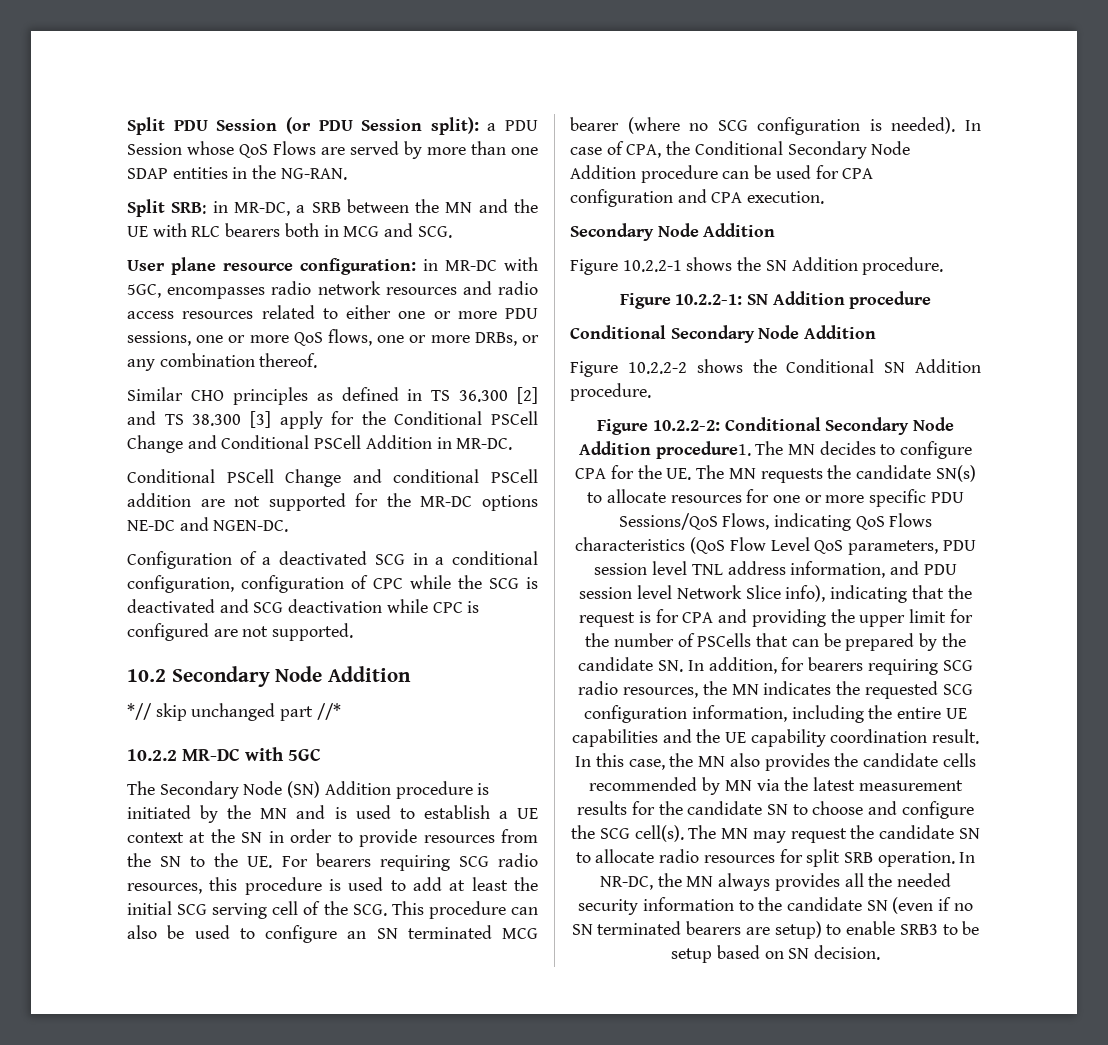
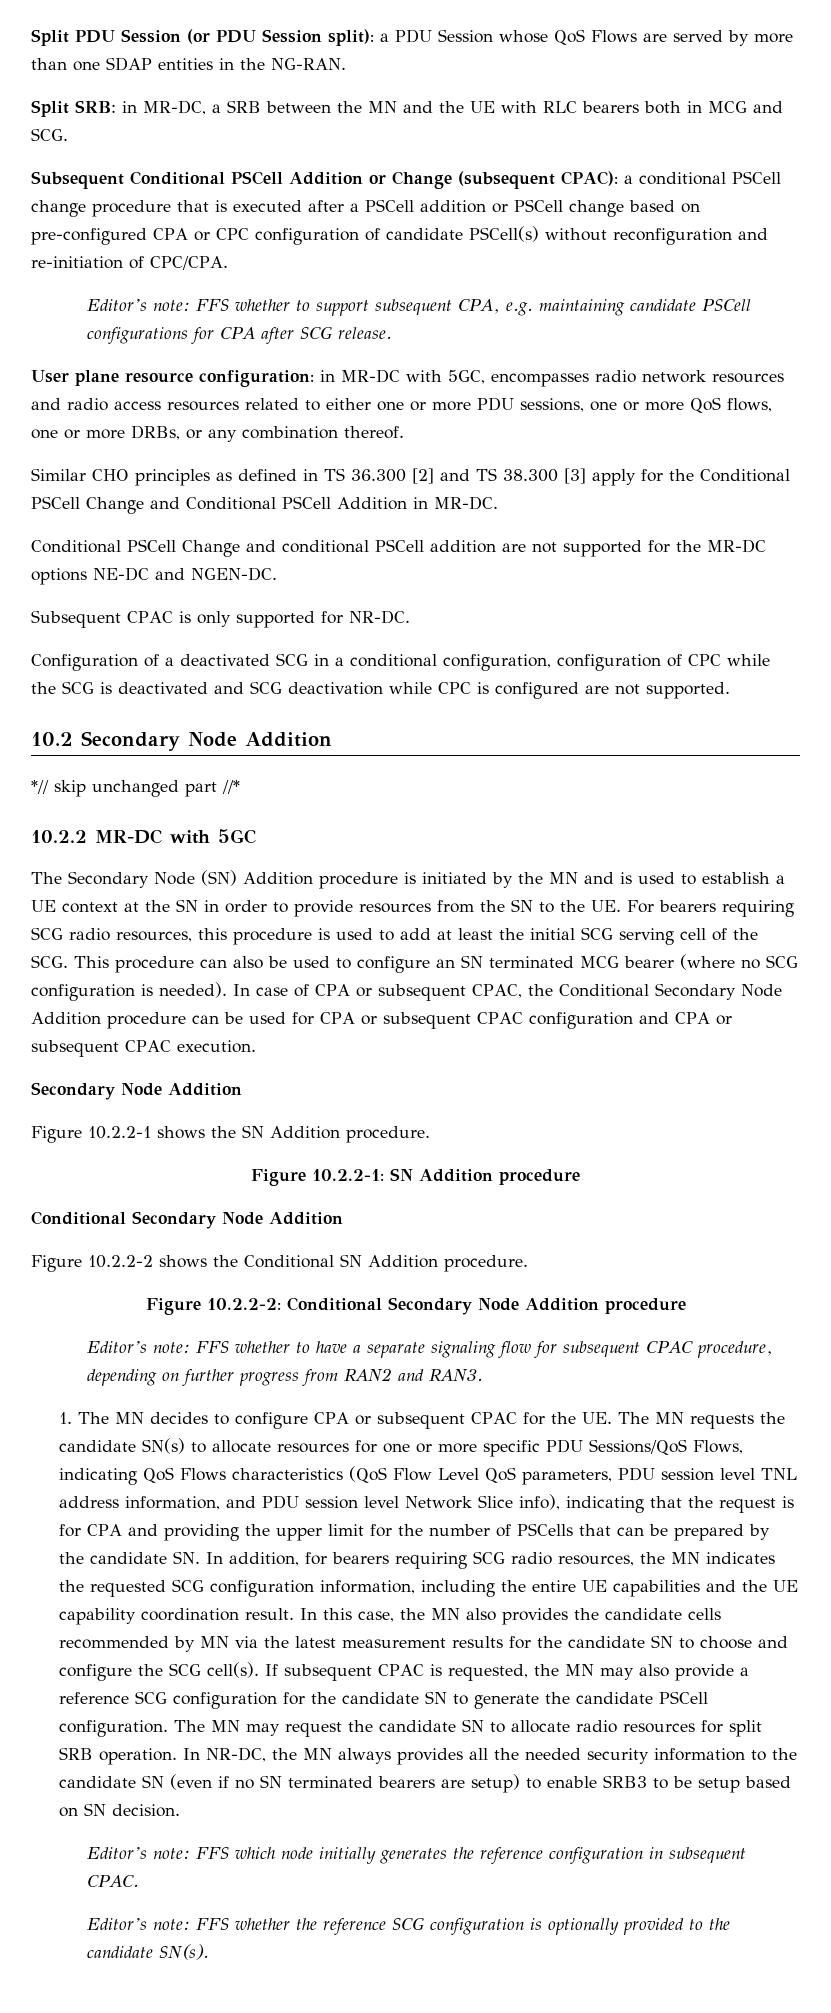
(452, 232) none -> [31,171,781,189] [31,199,700,217] [31,226,768,245] [31,256,228,270] [87,299,752,316] [87,326,393,344] // Subsequent Conditional PSCell Addition or Change (subsequent CPAC): a conditional PSCell change procedure that is executed after a PSCell addition or PSCell change based on pre-configured CPA or CPC configuration of candidate PSCell(s) without reconfiguration and re-initiation of CPC/CPA. // Editor’s note: FFS whether to support subsequent CPA, e.g. maintaining candidate PSCell configurations for CPA after SCG release.
(289, 526) none -> [31,610,410,628] // Subsequent CPAC is only supported for NR-DC.
[626,144,662,158] CPA, -> [315,984,522,1001] CPA or subsequent CPAC,
[570,189,743,207] configuration and CPA -> [360,1012,732,1029] [31,1040,171,1057] or subsequent CPAC configuration and CPA or subsequent CPAC
[655,441,751,459] procedure1. -> [604,1298,686,1314] [87,1341,774,1358] [87,1368,484,1386] [59,1412,73,1424] procedure // Editor’s note: FFS whether to have a separate signaling flow for subsequent CPAC procedure, depending on further progress from RAN2 and RAN3. // 1.
(607, 473) none -> [355,1412,518,1429] or subsequent CPAC
(684, 833) none -> [265,1664,750,1681] [59,1691,709,1709] [59,1720,169,1737] If subsequent CPAC is requested, the MN may also provide a reference SCG configuration for the candidate SN to generate the candidate PSCell configuration.
(880, 952) none -> [87,1847,747,1864] [87,1875,140,1887] [87,1917,731,1935] [87,1944,210,1960] // Editor’s note: FFS which node initially generates the reference configuration in subsequent CPAC. // Editor’s note: FFS whether the reference SCG configuration is optionally provided to the candidate SN(s).

